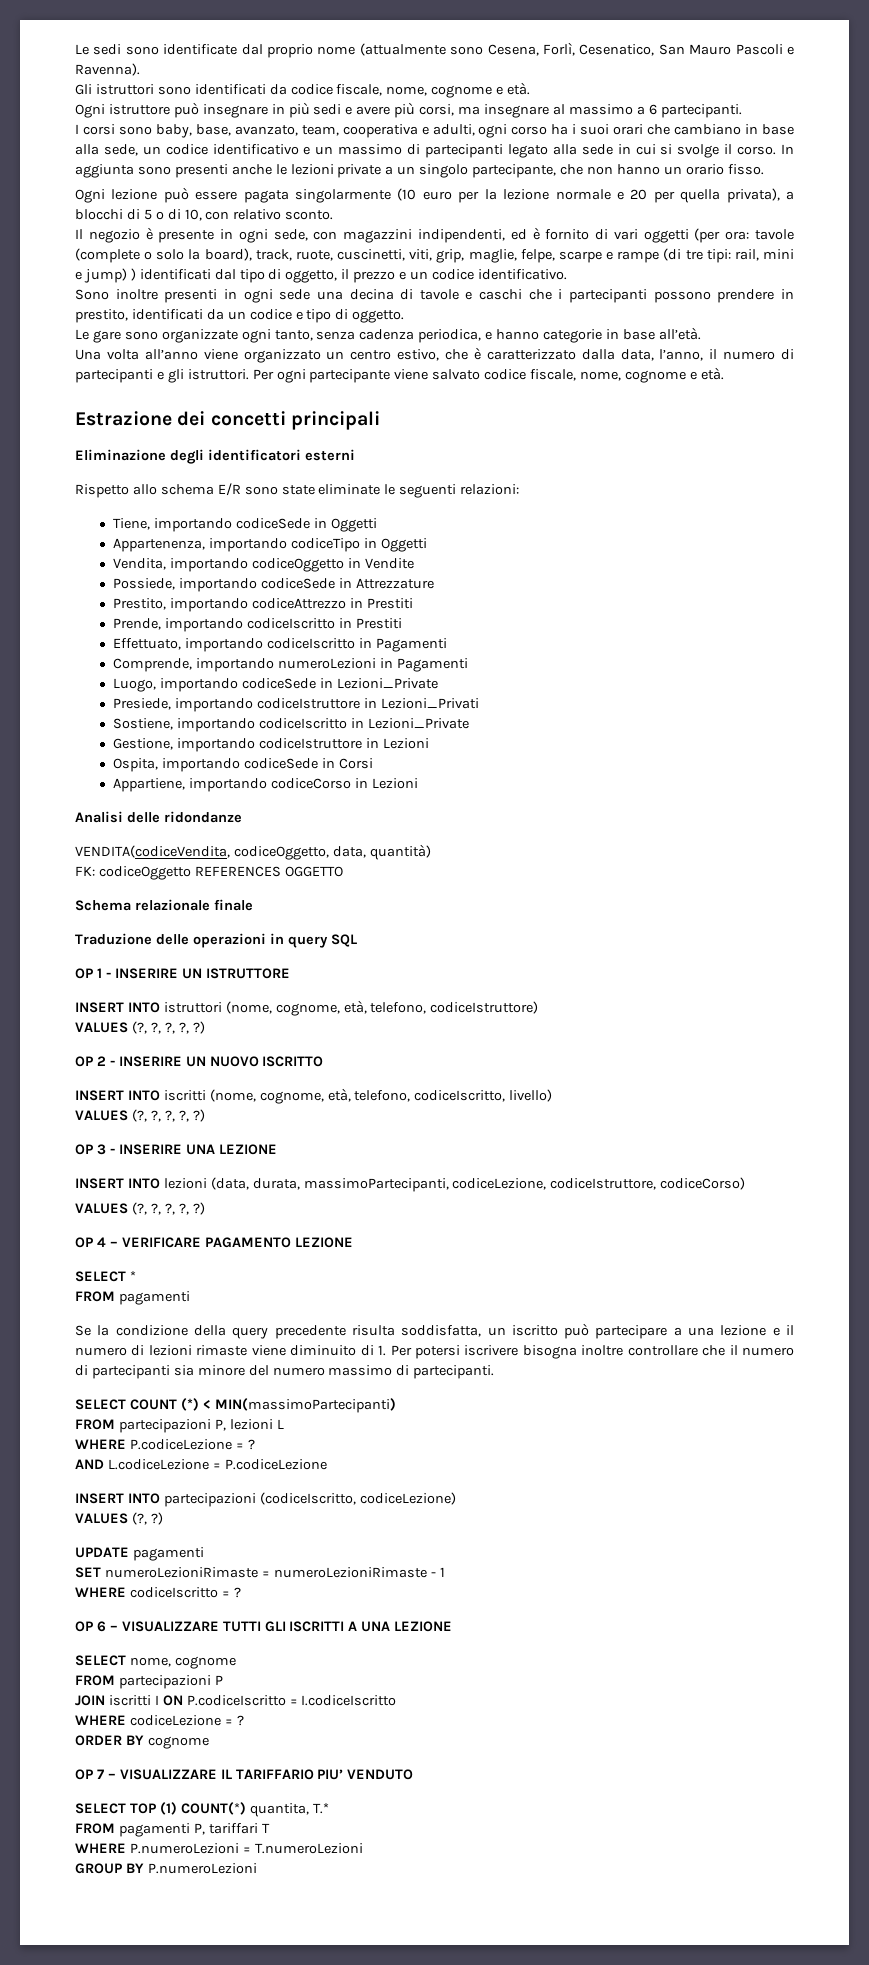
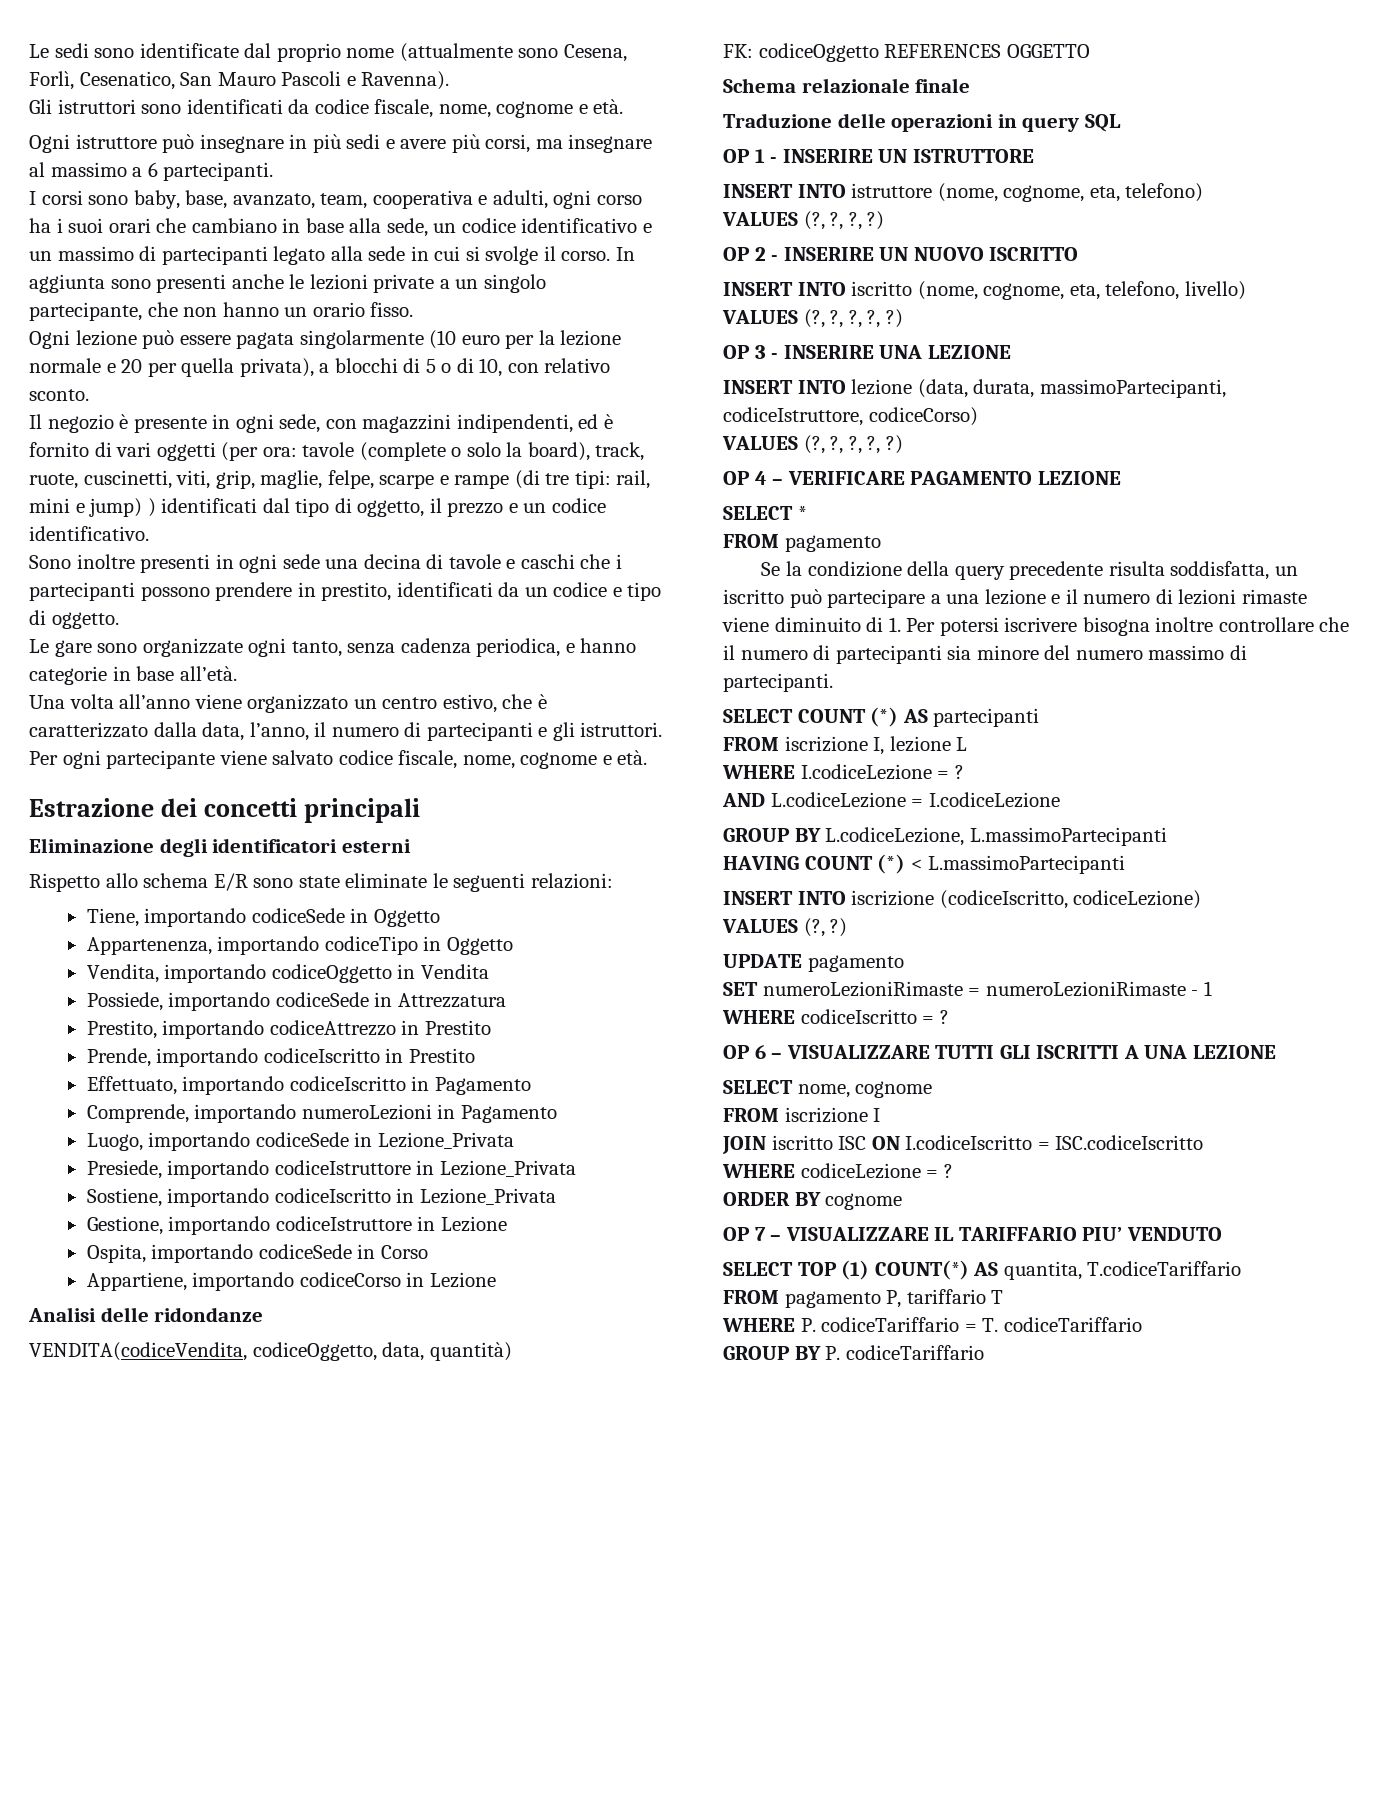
[330,518,377,532] Oggetti -> [374,909,441,927] Oggetto
[380,538,427,552] Oggetti -> [447,937,514,955] Oggetto
[364,558,414,569] Vendite -> [421,964,490,979] Vendita
[355,578,434,589] Attrezzature -> [398,993,507,1008] Attrezzatura
[366,598,413,609] Prestiti -> [425,1020,492,1035] Prestito
[355,618,402,629] Prestiti -> [409,1048,476,1063] Prestito
[375,638,447,652] Pagamenti -> [435,1077,532,1095] Pagamento
[396,658,468,672] Pagamenti -> [461,1105,558,1123] Pagamento
[336,678,438,689] Lezioni_Private -> [378,1132,515,1149] Lezione_Privata
[380,698,479,709] Lezioni_Privati -> [440,1160,577,1177] Lezione_Privata
[367,718,469,729] Lezioni_Private -> [420,1188,557,1205] Lezione_Privata
[382,738,429,749] Lezioni -> [441,1216,508,1232] Lezione
[338,758,373,769] Corsi -> [381,1245,429,1259] Corso
[371,778,418,789] Lezioni -> [430,1272,497,1288] Lezione
[163,1000,539,1016] [75,1021,189,1034] istruttori (nome, cognome, età, telefono, codiceIstruttore) // VALUES (?, ?, ?, ?, -> [851,183,1204,202] [722,211,862,230] istruttore (nome, cognome, eta, telefono) // VALUES (?, ?, ?,
[163,1088,506,1104] iscritti (nome, cognome, età, telefono, codiceIscritto, -> [851,281,1180,300] iscritto (nome, cognome, eta, telefono,
[163,1178,207,1189] lezioni -> [851,379,913,395] lezione
[452,1178,547,1190] codiceLezione, -> (1226, 388) none
[118,1291,190,1305] pagamenti -> [784,535,881,552] pagamento
[202,1398,396,1413] [75,1419,273,1433] < MIN(massimoPartecipanti) // FROM partecipazioni P, lezioni -> [902,708,1040,727] [723,736,951,755] AS partecipanti // FROM iscrizione I, lezione
[129,1439,232,1450] P.codiceLezione -> [800,764,932,780] I.codiceLezione
[224,1459,327,1470] [75,1493,256,1507] P.codiceLezione // INSERT INTO partecipazioni -> [928,792,1060,808] [723,827,1167,846] [723,854,1126,874] [723,890,935,906] I.codiceLezione // GROUP BY L.codiceLezione, L.massimoPartecipanti // HAVING COUNT (*) < L.massimoPartecipanti // INSERT INTO iscrizione
[132,1547,204,1561] pagamenti -> [807,955,904,972] pagamento
[118,1675,223,1689] partecipazioni P -> [784,1107,881,1123] iscrizione I
[108,1695,397,1706] iscritti I ON P.codiceIscritto = I.codiceIscritto -> [771,1135,1204,1150] iscritto ISC ON I.codiceIscritto = ISC.codiceIscritto
[249,1803,329,1817] [75,1823,270,1837] [75,1843,363,1854] [75,1863,257,1874] quantita, T.* // FROM pagamenti P, tariffari T // WHERE P.numeroLezioni = T.numeroLezioni // GROUP BY P.numeroLezioni -> [973,1261,1242,1280] [723,1289,1004,1308] [722,1317,1142,1332] [723,1345,984,1360] AS quantita, T.codiceTariffario // FROM pagamento P, tariffario T // WHERE P. codiceTariffario = T. codiceTariffario // GROUP BY P. codiceTariffario

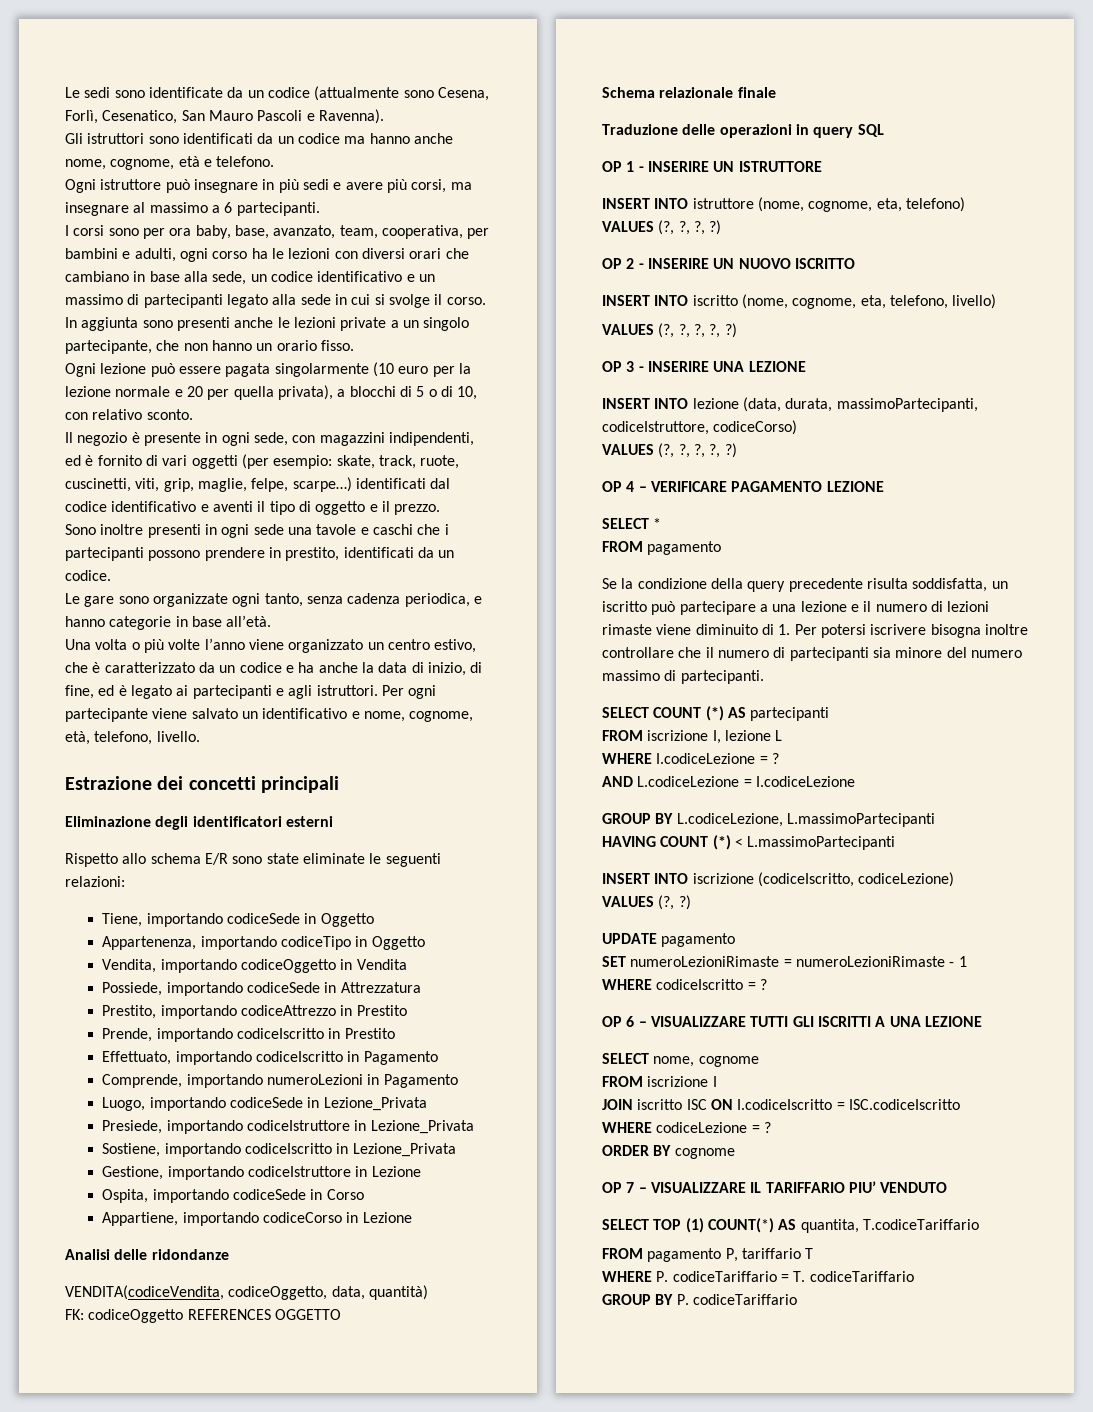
[244,43,395,62] dal proprio nome -> [227,87,310,98] da un codice
[314,99,624,118] codice fiscale, nome, cognome e età. -> [277,133,453,144] [65,156,275,170] un codice ma hanno anche nome, cognome, età e telefono.
(129, 200) none -> [142,228,192,239] per ora
[372,190,473,209] cooperativa -> [381,225,490,239] [65,248,118,259] cooperativa, per bambini
[56,218,104,233] i suoi -> [271,248,405,259] le lezioni con diversi
[262,442,590,461] ora: tavole (complete o solo la board), -> [273,455,375,469] esempio: skate,
[379,470,651,489] [29,498,606,517] [29,526,149,541] scarpe e rampe (di tre tipi: rail, mini e jump) ) identificati dal tipo di oggetto, il prezzo e un codice identificativo. -> [292,477,451,492] [65,501,441,515] scarpe…) identificati dal codice identificativo e aventi il tipo di oggetto e il prezzo.
[363,554,444,569] decina di -> (312, 531) none
[553,582,662,601] [29,610,119,629] codice e tipo di oggetto. -> [65,570,111,581] codice.
[119,694,191,709] all’anno -> [131,638,245,653] o più volte l’anno
[153,722,422,741] dalla data, l’anno, il numero di -> [198,662,483,676] [65,685,189,699] da un codice e ha anche la data di inizio, di fine, ed è legato ai
[552,722,575,741] gli -> [288,685,313,699] agli
[338,750,648,769] codice fiscale, nome, cognome e età. -> [241,708,474,722] [65,731,200,745] un identificativo e nome, cognome, età, telefono, livello.

